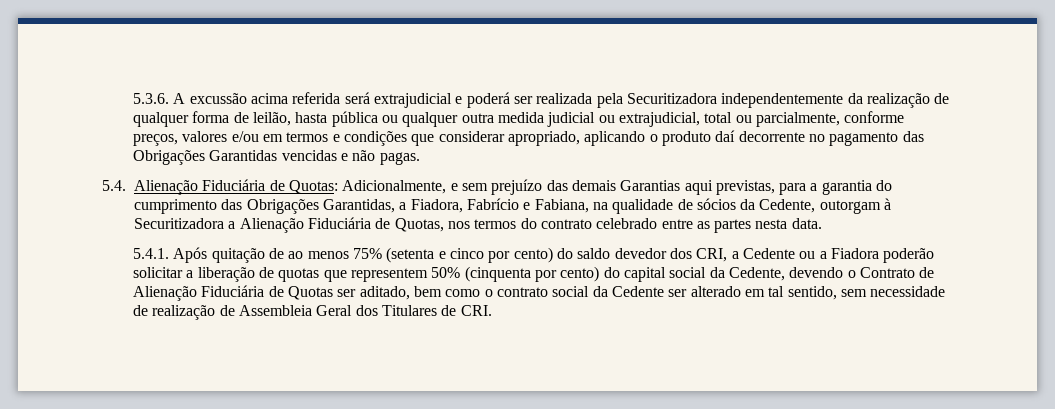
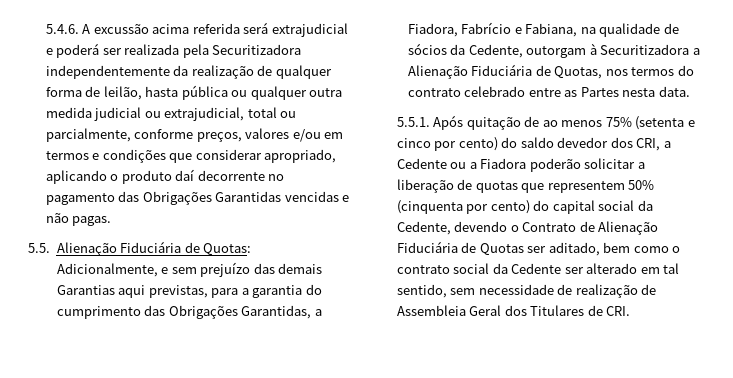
[133,93,170,104] 5.3.6. -> [45,24,79,34] 5.4.6.
[102,180,126,191] 5.4. -> [28,243,50,253] 5.5.
[714,219,752,233] partes -> [580,87,619,97] Partes
[133,248,170,259] 5.4.1. -> [396,117,430,127] 5.5.1.

